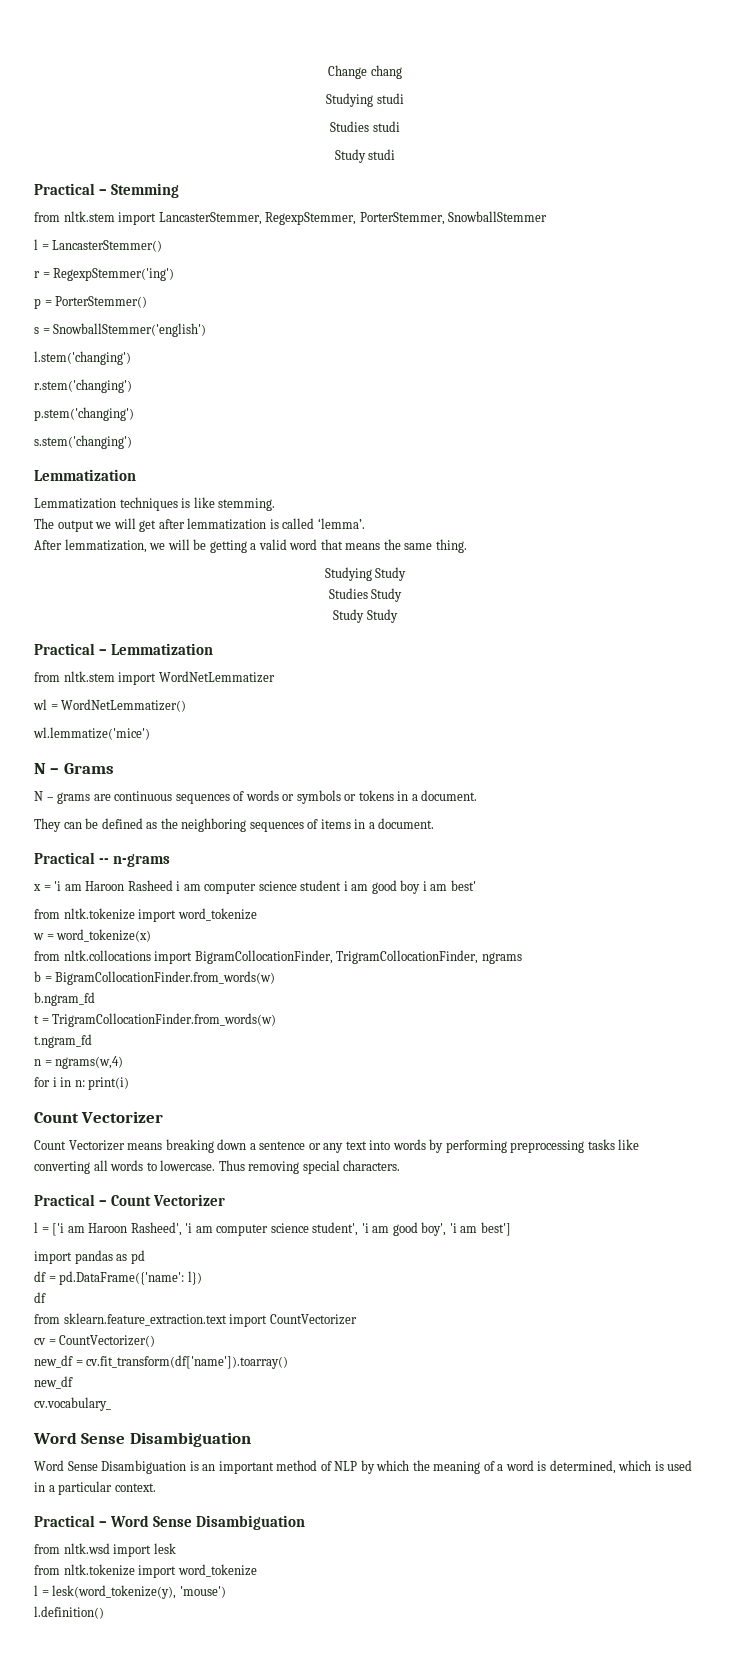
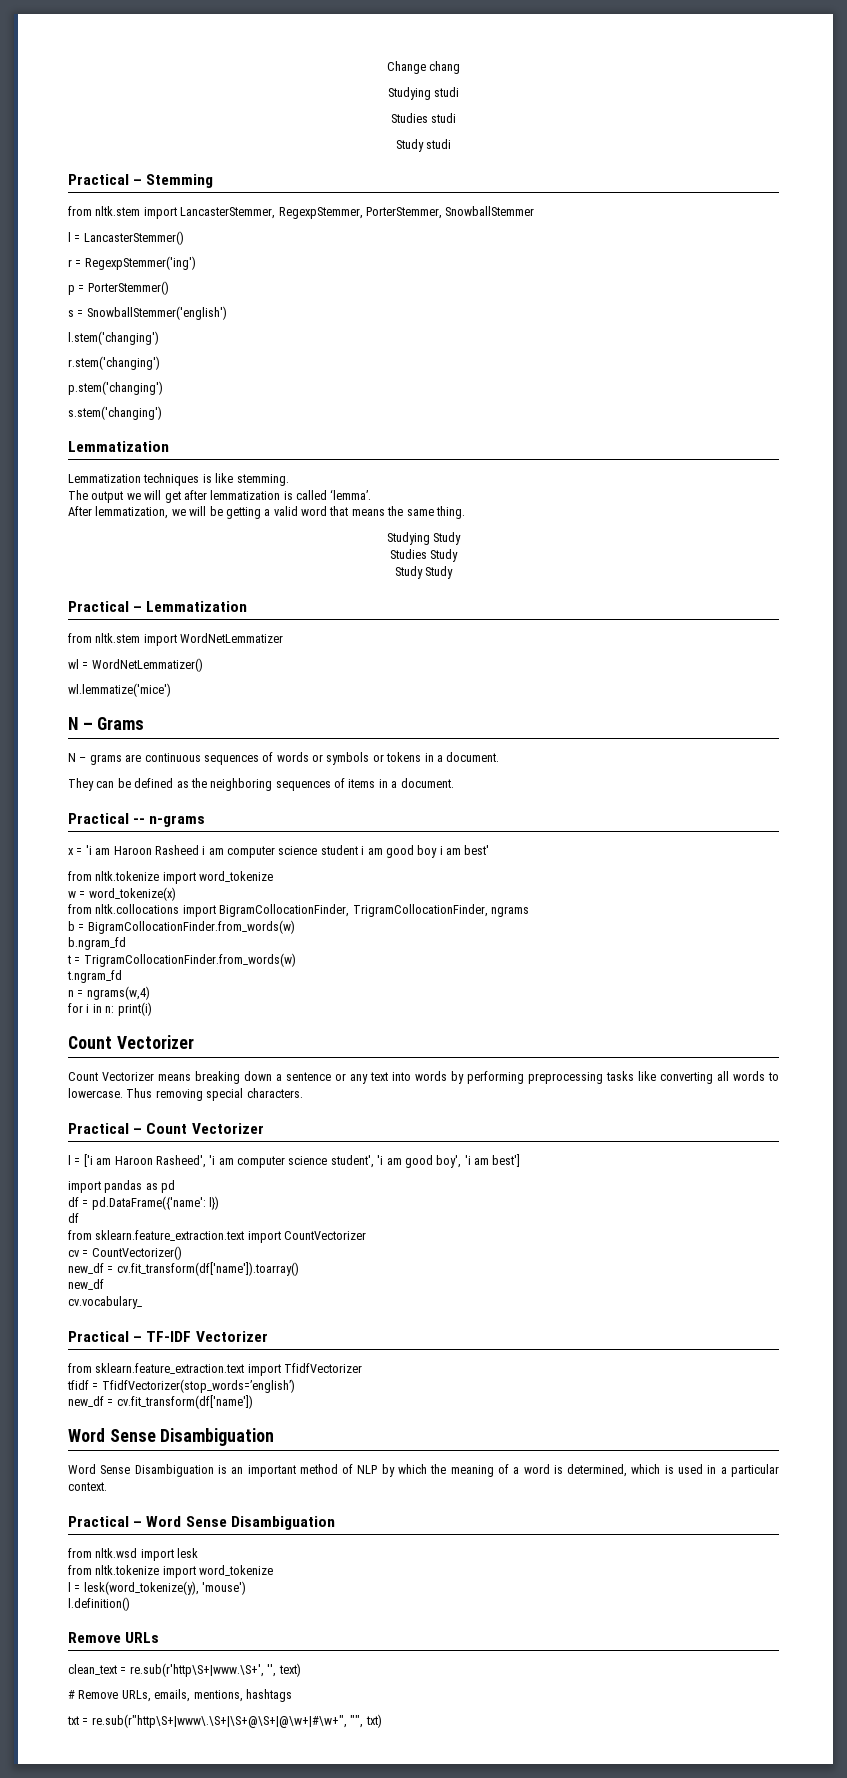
(111, 1404) none -> [68,1331,268,1342] [68,1363,363,1376] [67,1379,295,1393] [68,1395,253,1409] // Practical – TF-IDF Vectorizer // from sklearn.feature_extraction.text import TfidfVectorizer // tfidf = TfidfVectorizer(stop_words=’english’) // new_df = cv.fit_transform(df['name'])
(104, 1612) none -> [68,1632,160,1643] [68,1663,301,1677] [68,1689,292,1702] [67,1714,382,1728] // Remove URLs // clean_text = re.sub(r'http\S+|www.\S+', '', text) // # Remove URLs, emails, mentions, hashtags // txt = re.sub(r"http\S+|www\.\S+|\S+@\S+|@\w+|#\w+", "", txt)

